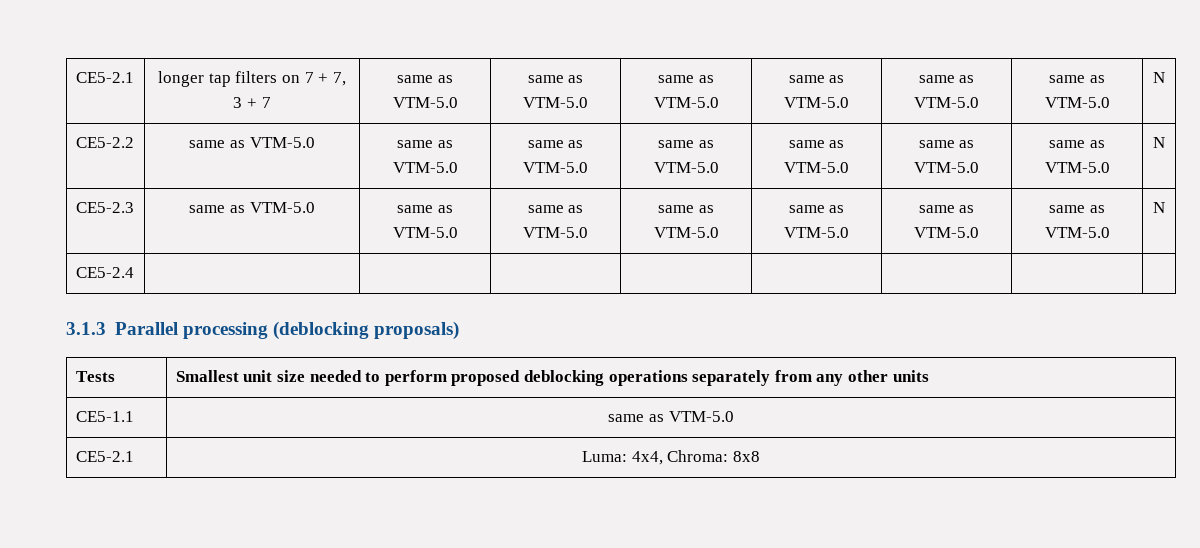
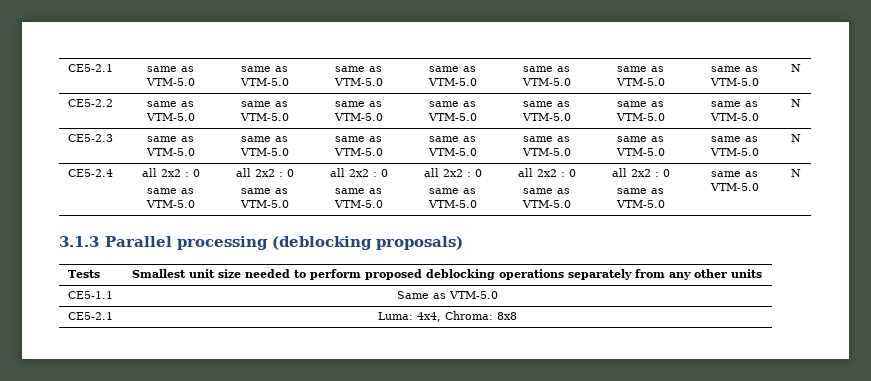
[75,72,134,83] [158,71,346,87] [233,97,271,108] CE5-2.1 | longer tap filters on 7 + 7, 3 + 7 -> [68,64,114,72] [147,66,194,72] [145,78,195,86] CE5-2.1 | same as VTM-5.0
(134, 272) | | | | | | | -> [141,168,200,177] [147,188,194,194] [145,200,195,208] [235,168,294,177] [241,188,288,194] [239,200,289,208] [329,168,388,177] [335,188,382,194] [333,200,383,208] [423,168,482,177] [429,188,476,194] [427,200,477,208] [517,168,576,177] [523,188,570,194] [521,200,571,208] [611,168,670,177] [617,188,664,194] [615,200,665,208] [711,171,758,177] [709,183,759,191] [791,169,801,177] all 2x2 : 0 // same as VTM-5.0 | all 2x2 : 0 // same as VTM-5.0 | all 2x2 : 0 // same as VTM-5.0 | all 2x2 : 0 // same as VTM-5.0 | all 2x2 : 0 // same as VTM-5.0 | all 2x2 : 0 // same as VTM-5.0 | same as VTM-5.0 | N
[608,414,645,422] same -> [397,291,429,299] Same

